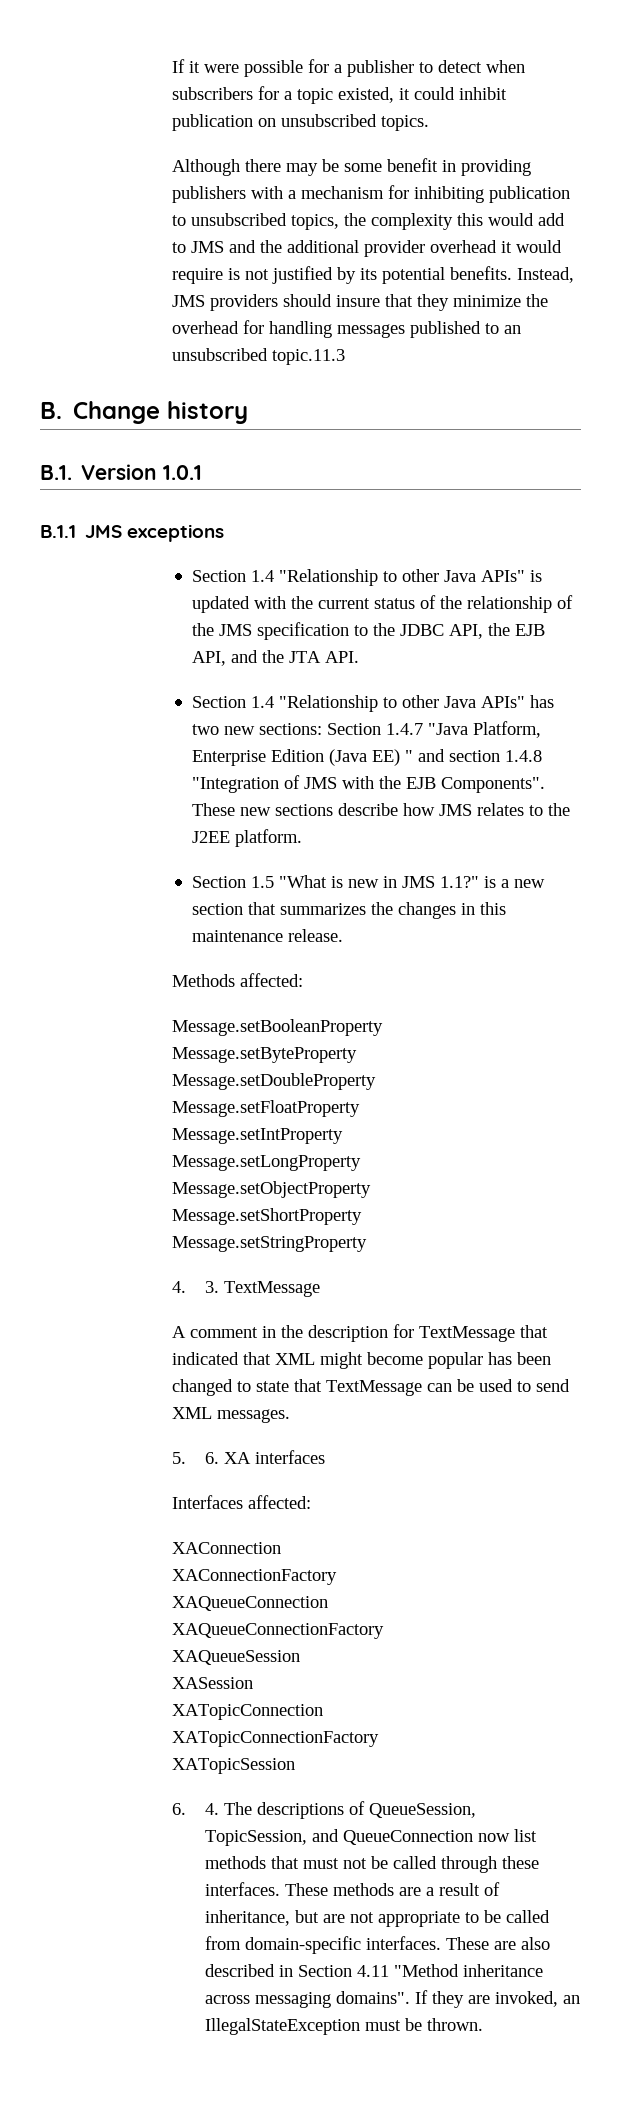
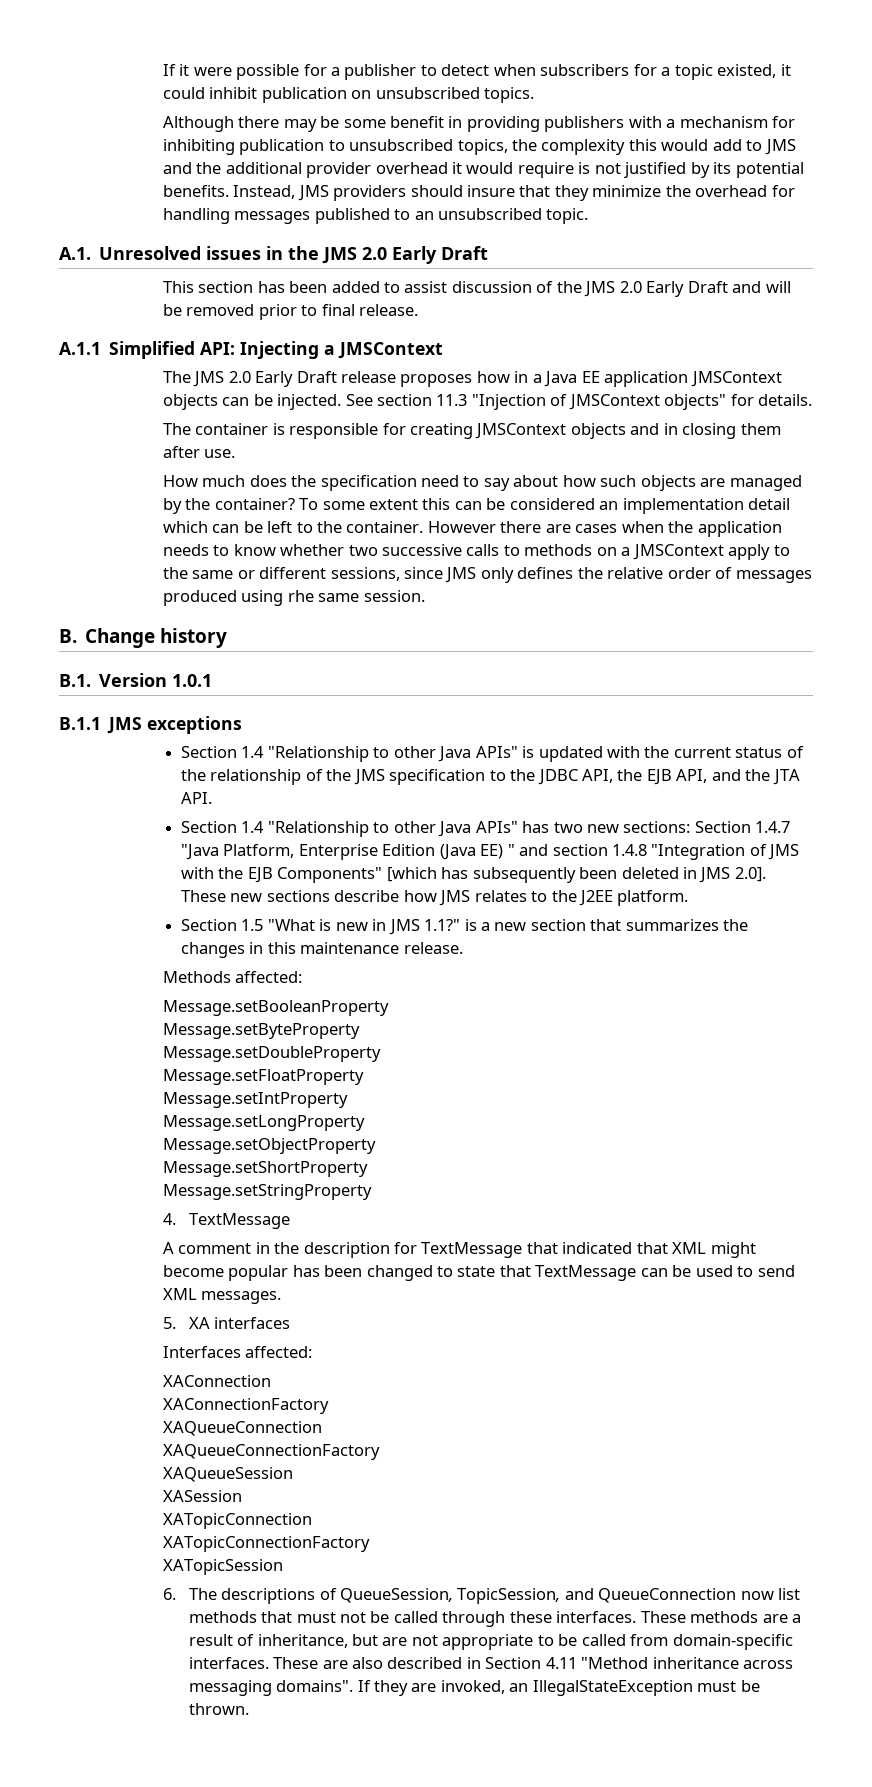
[271,349,345,365] topic.11.3 -> [546,208,589,224] [59,246,489,264] [162,281,791,297] [162,304,418,320] [59,341,444,359] [162,371,782,387] [162,394,813,410] [162,423,781,439] [162,446,236,458] [162,475,802,491] [162,498,791,514] [162,521,782,537] [162,544,790,560] [162,567,812,583] [162,590,425,606] topic. // A.1. Unresolved issues in the JMS 2.0 Early Draft // This section has been added to assist discussion of the JMS 2.0 Early Draft and will be removed prior to final release. // A.1.1 Simplified API: Injecting a JMSContext // The JMS 2.0 Early Draft release proposes how in a Java EE application JMSContext objects can be injected. See section 11.3 "Injection of JMSContext objects" for details. // The container is responsible for creating JMSContext objects and in closing them after use. // How much does the specification need to say about how such objects are managed by the container? To some extent this can be considered an implementation detail which can be left to the container. However there are cases when the application needs to know whether two successive calls to methods on a JMSContext apply to the same or different sessions, since JMS only defines the relative order of messages produced using rhe same session.
[441,777,546,793] Components". -> [277,867,766,883] Components" [which has subsequently been deleted in JMS 2.0].
[204,1281,219,1293] 3. -> (176, 1219) none
[204,1452,219,1464] 6. -> (176, 1323) none
[204,1803,219,1815] 4. -> (176, 1594) none

